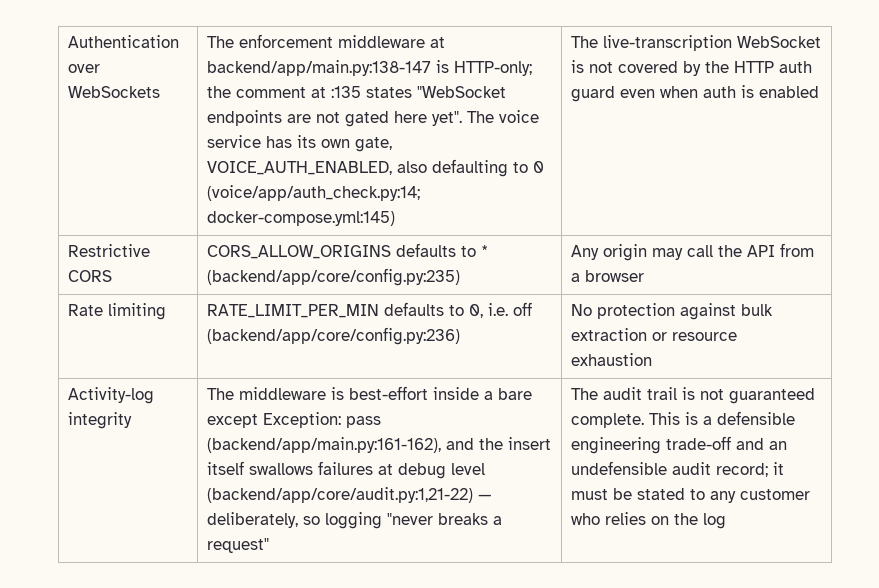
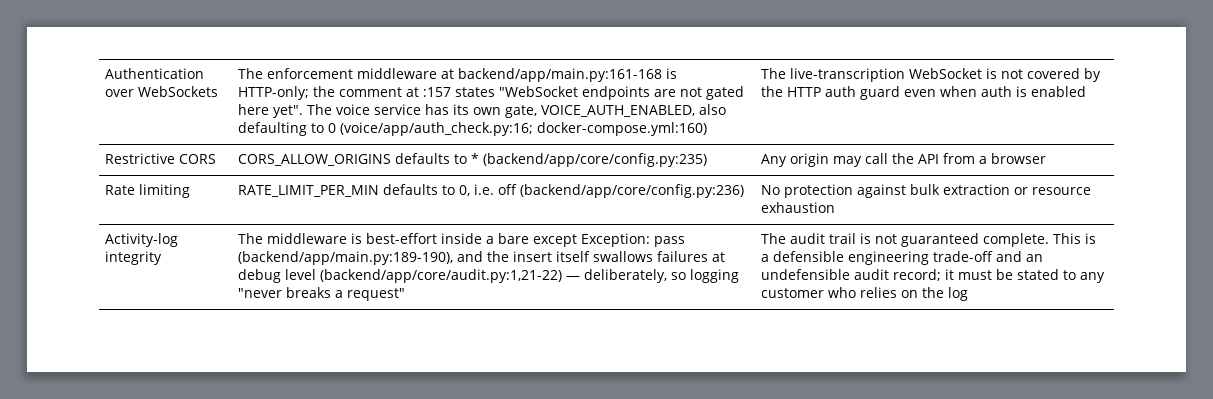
[206,60,431,76] backend/app/main.py:138-147 -> [458,68,663,82] backend/app/main.py:161-168
[330,86,361,98] :135 -> [423,87,452,97] :157
[206,185,420,201] [206,211,395,226] (voice/app/auth_check.py:14; docker-compose.yml:145) -> [340,122,708,136] (voice/app/auth_check.py:16; docker-compose.yml:160)
[206,437,441,453] (backend/app/main.py:161-162), -> [238,251,454,265] (backend/app/main.py:189-190),

